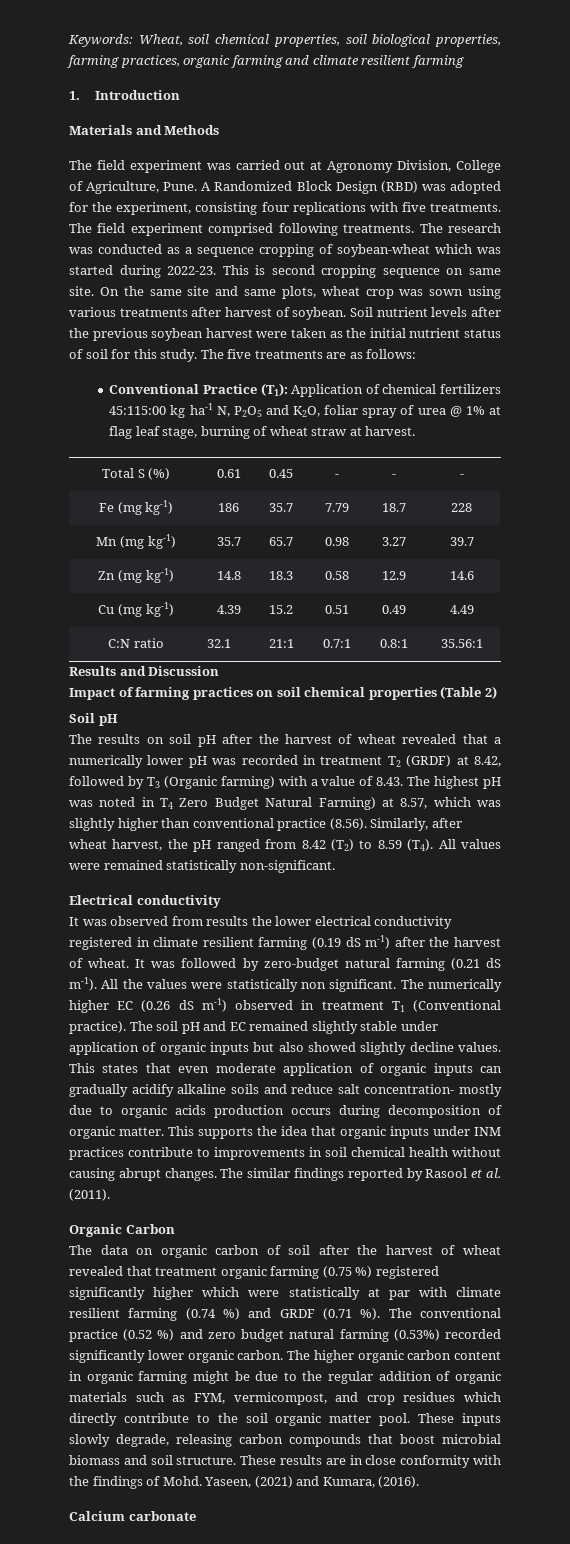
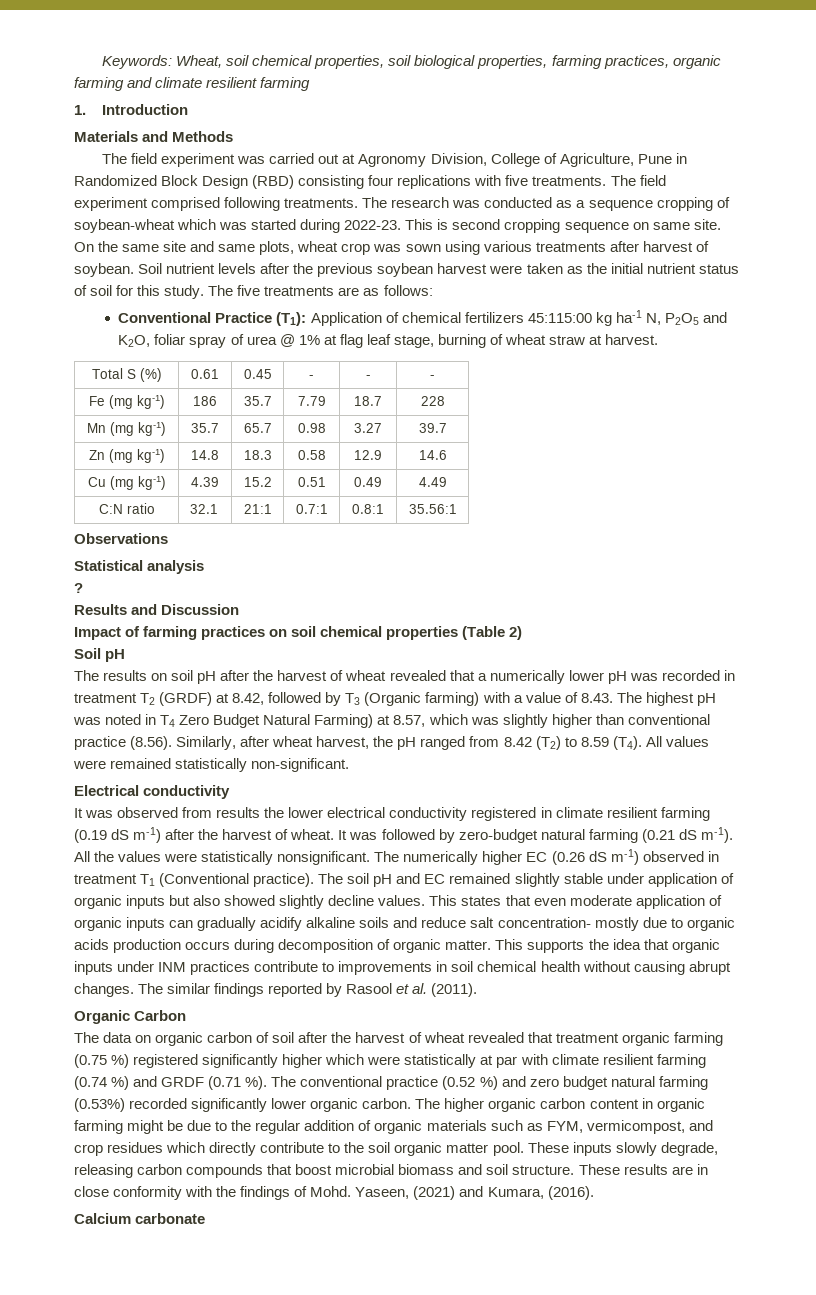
[163,182,212,191] Pune. A -> [637,153,687,164] Pune in
[421,181,501,194] [69,202,192,215] was adopted for the experiment, -> (295, 182) none
(483, 643) none -> [74,533,168,544] [74,560,205,574] [74,583,83,593] // Observations // Statistical analysis // ?
[301,979,397,992] non significant. -> [277,851,371,865] nonsignificant.

